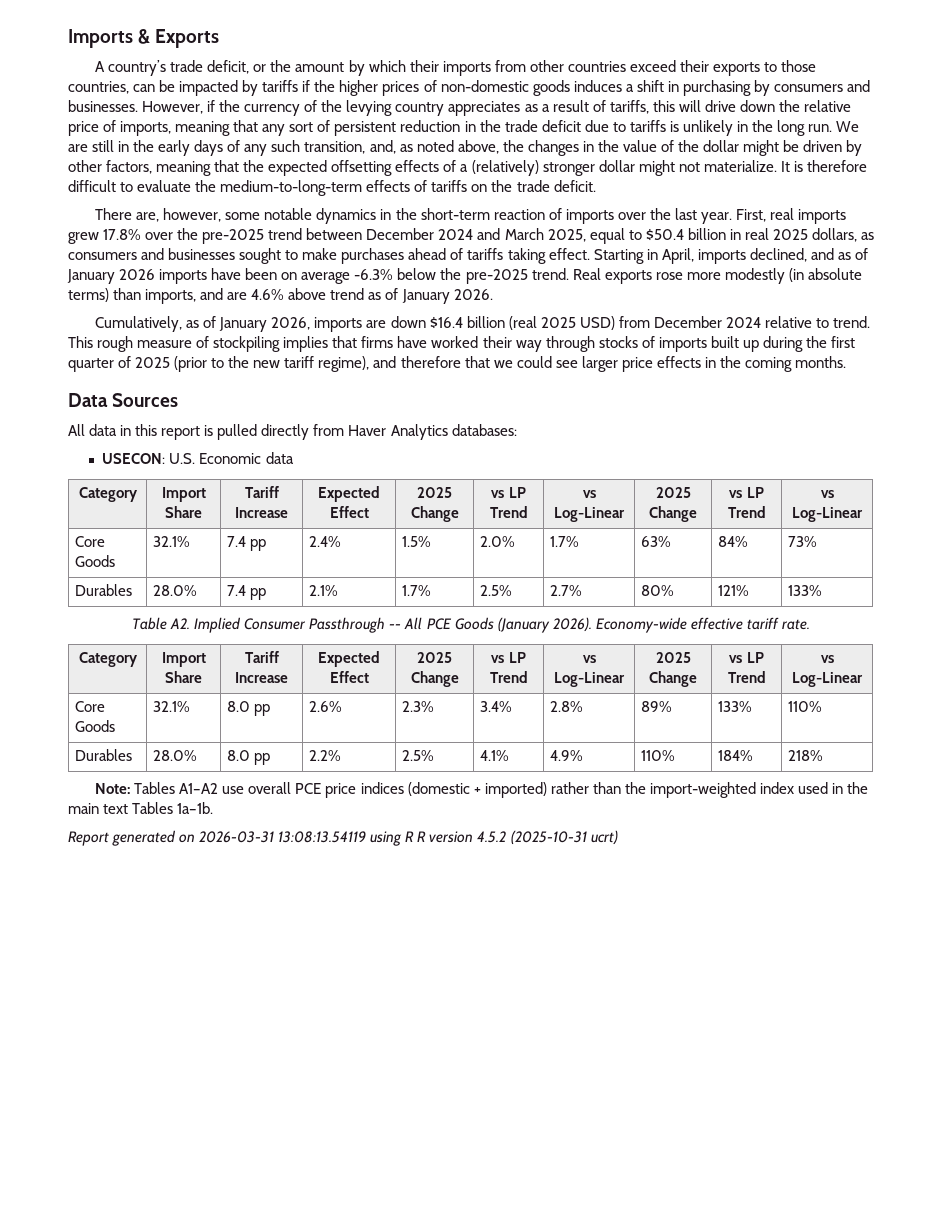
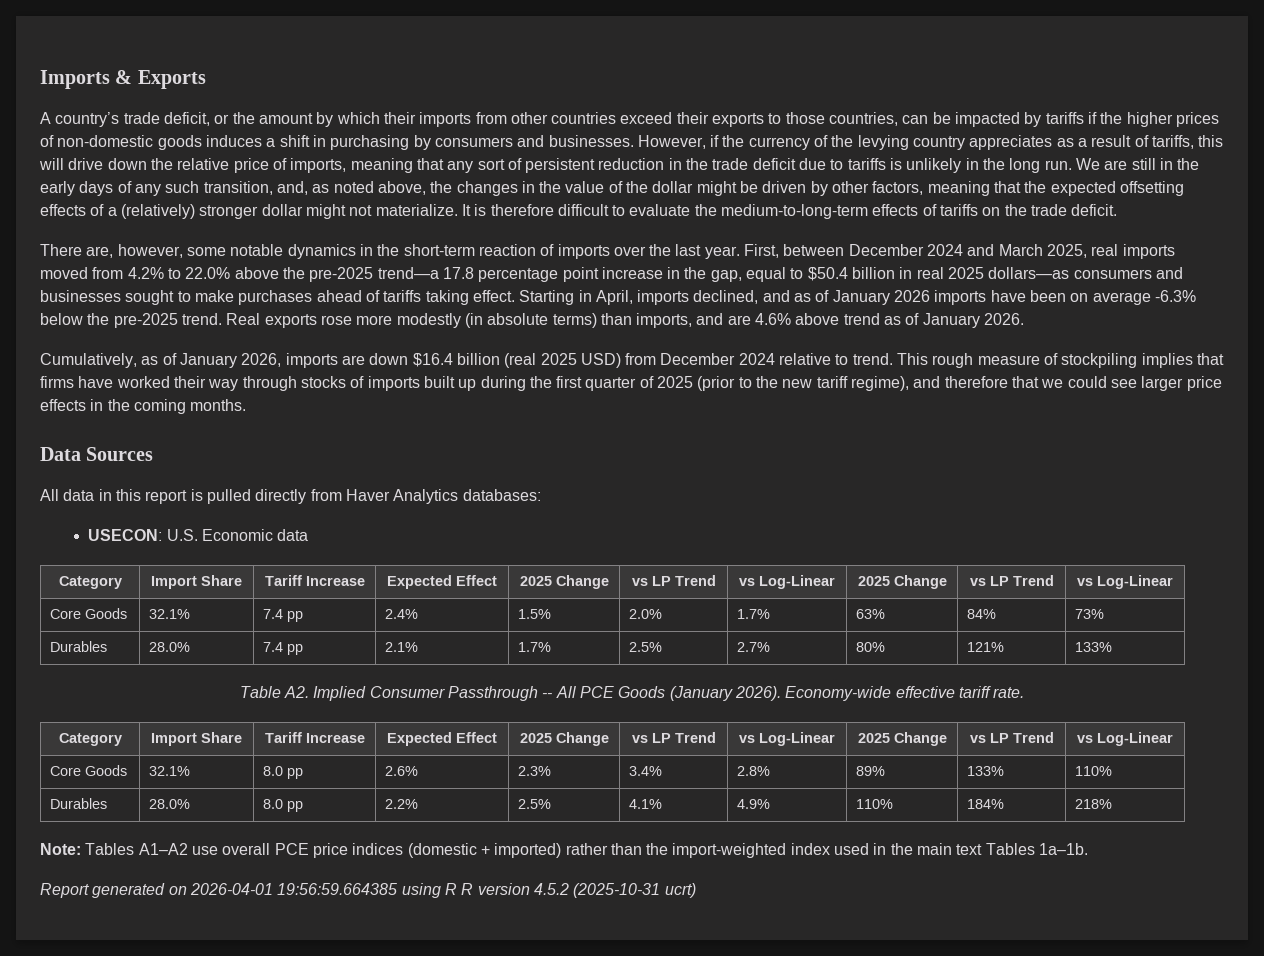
[770,208,847,224] [68,228,303,244] real imports grew 17.8% over the pre-2025 trend -> (780, 251) none
(586, 235) none -> [1091,244,1175,259] [40,267,742,282] real imports moved from 4.2% to 22.0% above the pre-2025 trend—a 17.8 percentage point increase in the gap,
[811,228,874,242] dollars, as -> [988,267,1070,279] dollars—as
[199,831,367,843] 2026-03-31 13:08:13.54119 -> [189,883,398,895] 2026-04-01 19:56:59.664385

